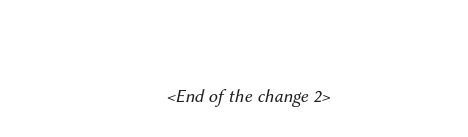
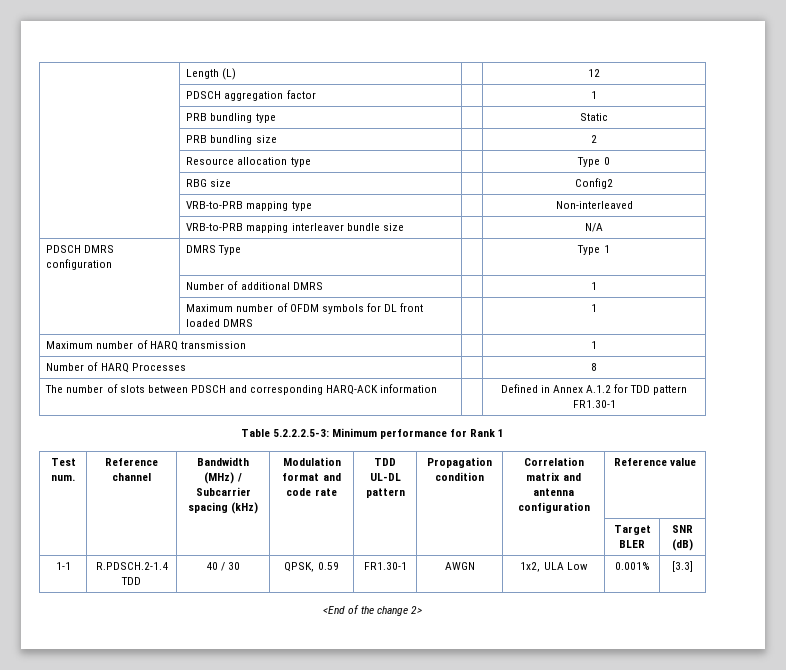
(165, 96) none -> [186,68,237,80] [588,69,600,77] [186,90,316,101] [591,91,597,99] [186,113,276,123] [580,113,608,121] [186,135,277,145] [591,135,597,143] [186,157,311,167] [577,157,610,167] [186,179,232,187] [575,178,613,189] [186,201,312,211] [555,201,633,209] [186,223,404,233] [585,223,603,232] [46,245,115,253] [46,259,113,270] [186,245,242,255] [577,245,610,255] [186,281,323,290] [591,282,597,290] [186,303,424,314] [186,319,254,327] [591,304,597,312] [46,340,246,351] [591,341,597,349] [46,362,186,373] [591,363,597,371] [45,384,438,395] [500,384,688,395] [572,400,616,408] [240,428,505,439] [50,458,76,466] [51,475,75,481] [105,458,158,466] [112,473,151,481] [197,457,250,466] [204,472,242,484] [195,487,251,496] [187,502,259,514] [282,457,341,466] [282,473,341,481] [286,488,337,496] [374,458,396,466] [369,473,401,481] [365,488,405,498] [427,457,492,468] [435,472,484,481] [523,457,584,466] [526,472,581,481] [533,488,574,496] [517,502,590,513] [613,458,697,466] [613,525,651,535] [619,540,645,548] [672,525,693,533] [672,539,693,551] [55,562,71,570] [95,562,168,570] [121,577,141,585] [205,562,241,571] [284,562,339,572] [363,562,407,570] [444,562,475,570] [520,562,588,572] [614,562,650,570] [672,561,693,572] | Length (L) | | 12 // | PDSCH aggregation factor | | 1 // | PRB bundling type | | Static // | PRB bundling size | | 2 // | Resource allocation type | | Type 0 // | RBG size | | Config2 // | VRB-to-PRB mapping type | | Non-interleaved // | VRB-to-PRB mapping interleaver bundle size | | N/A // PDSCH DMRS configuration | DMRS Type | | Type 1 // | Number of additional DMRS | | 1 // | Maximum number of OFDM symbols for DL front loaded DMRS | | 1 // Maximum number of HARQ transmission | | 1 // Number of HARQ Processes | | 8 // The number of slots between PDSCH and corresponding HARQ-ACK information | | Defined in Annex A.1.2 for TDD pattern FR1.30-1 // Table 5.2.2.2.5-3: Minimum performance for Rank 1 // Test num. | Reference channel | Bandwidth (MHz) / Subcarrier spacing (kHz) | Modulation format and code rate | TDD UL-DL pattern | Propagation condition | Correlation matrix and antenna configuration | Reference value // | | | | | | | Target BLER | SNR (dB) // 1-1 | R.PDSCH.2-1.4 TDD | 40 / 30 | QPSK, 0.59 | FR1.30-1 | AWGN | 1x2, ULA Low | 0.001% | [3.3] //

